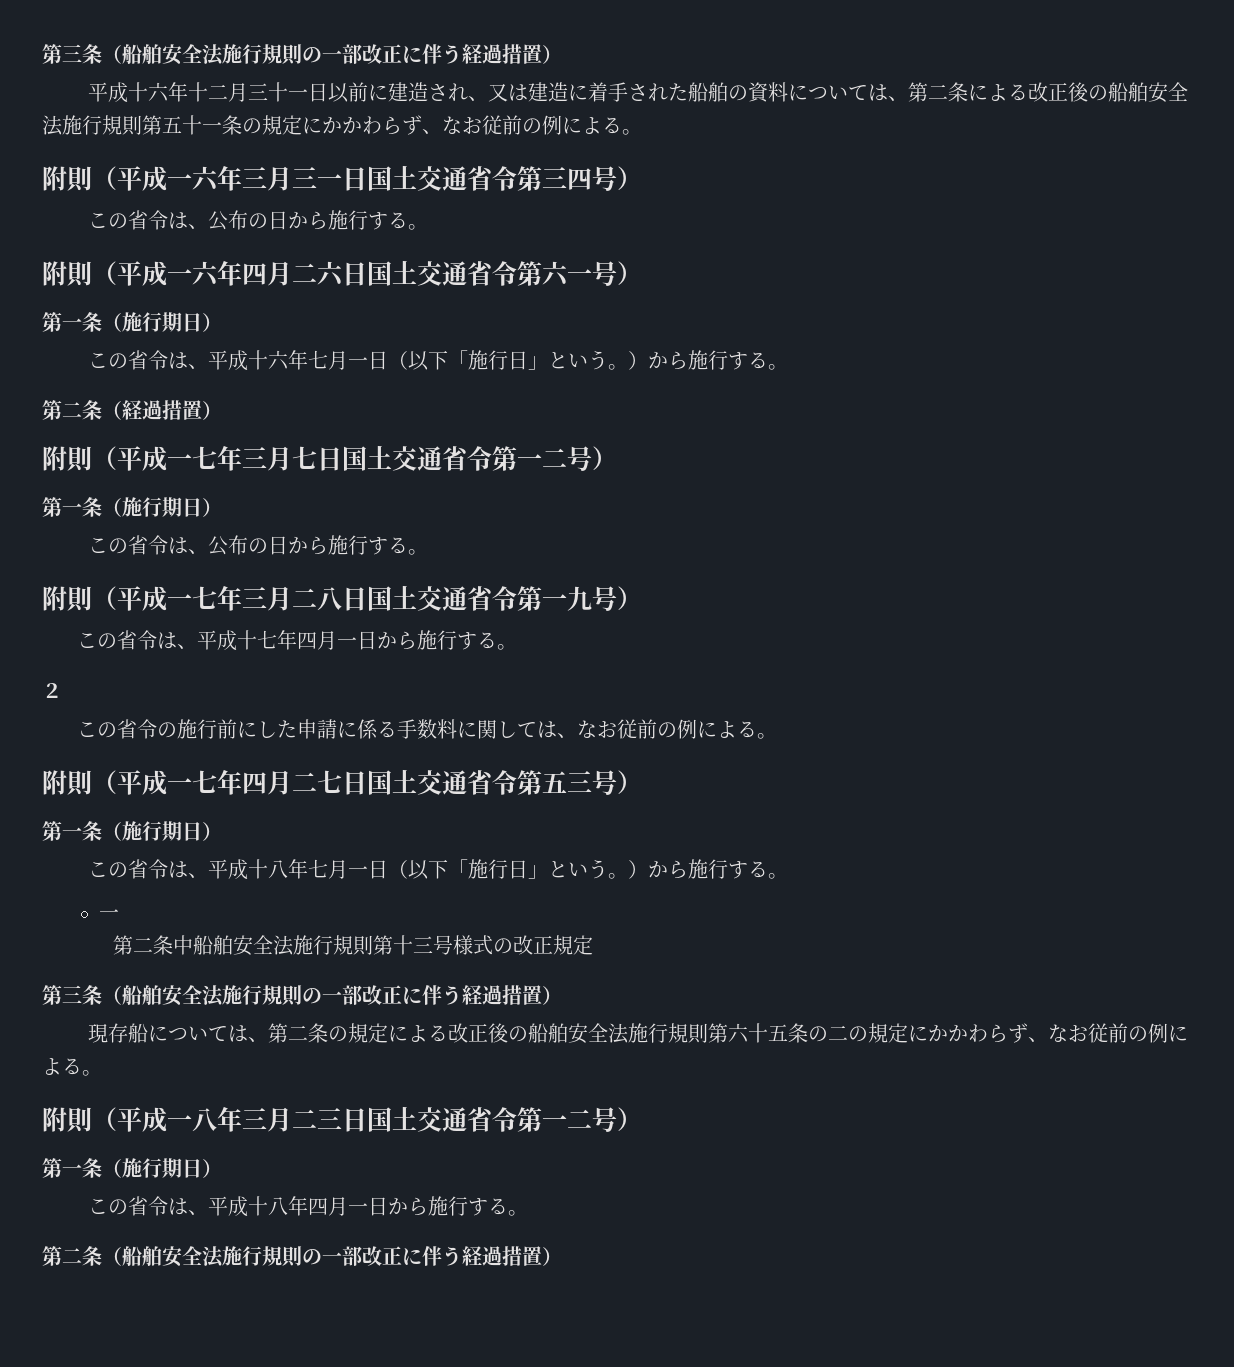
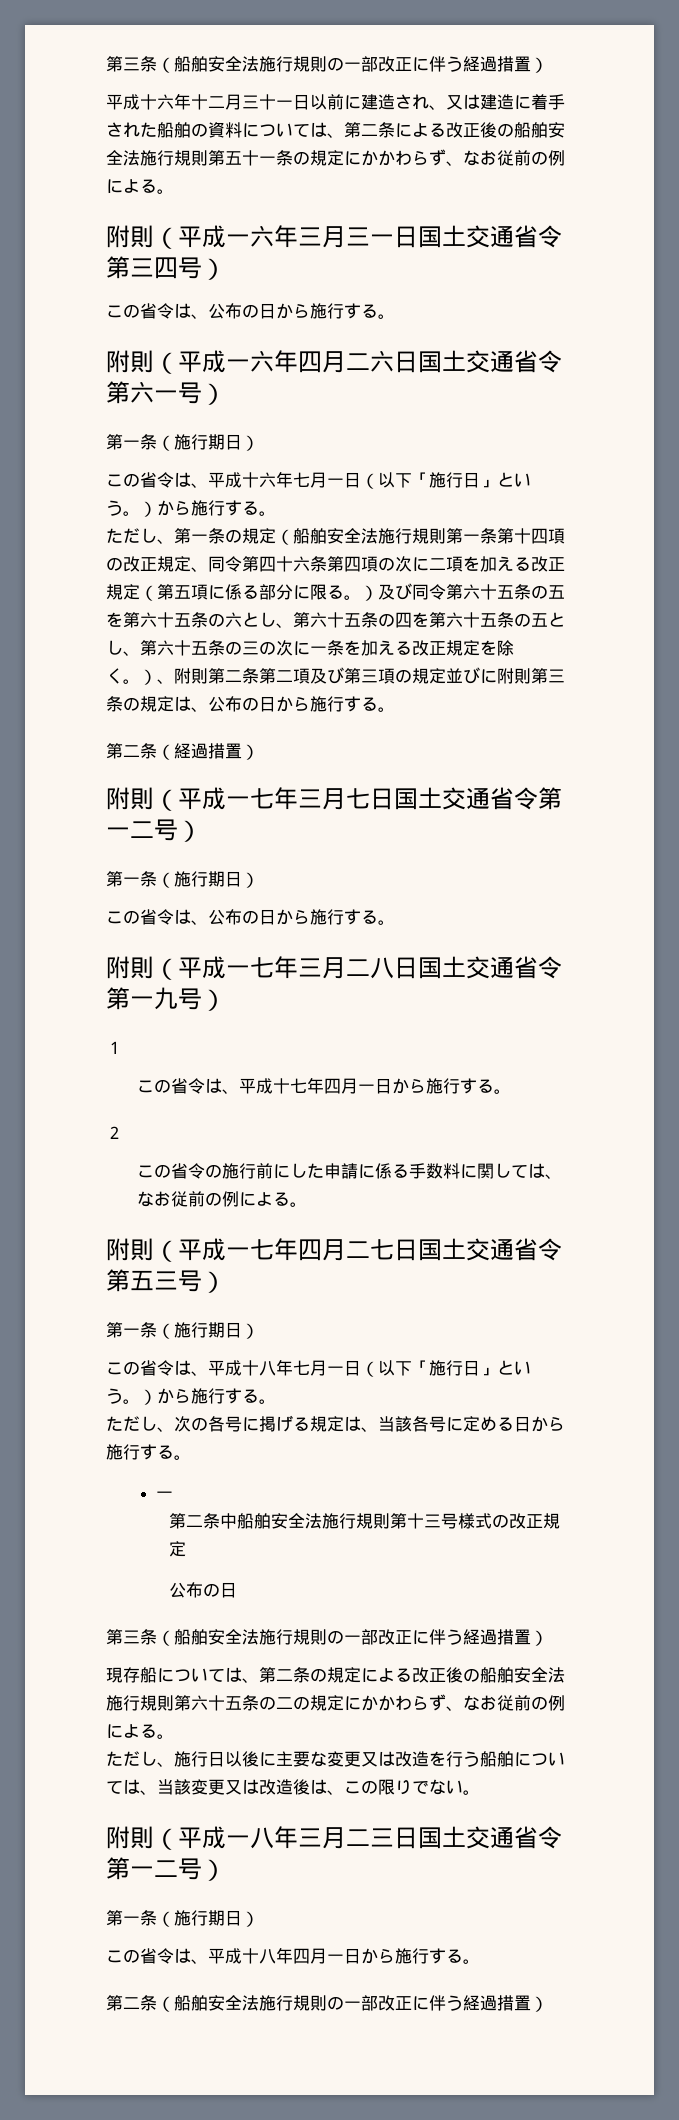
(788, 367) none -> [106,528,565,545] [106,556,565,572] [106,583,565,601] [106,612,565,628] [106,640,514,656] [106,667,565,685] [106,696,395,712] // ただし、第一条の規定（船舶安全法施行規則第一条第十四項の改正規定、同令第四十六条第四項の次に二項を加える改正規定（第五項に係る部分に限る。）及び同令第六十五条の五を第六十五条の六とし、第六十五条の四を第六十五条の五とし、第六十五条の三の次に一条を加える改正規定を除く。）、附則第二条第二項及び第三項の規定並びに附則第三条の規定は、公布の日から施行する。
(642, 598) none -> [106,1041,123,1054] // １
(788, 876) none -> [106,1415,565,1432] [106,1444,191,1460] // ただし、次の各号に掲げる規定は、当該各号に定める日から施行する。
(593, 945) none -> [168,1582,237,1598] // 公布の日
(102, 1073) none -> [106,1751,565,1767] [106,1779,480,1795] // ただし、施行日以後に主要な変更又は改造を行う船舶については、当該変更又は改造後は、この限りでない。

